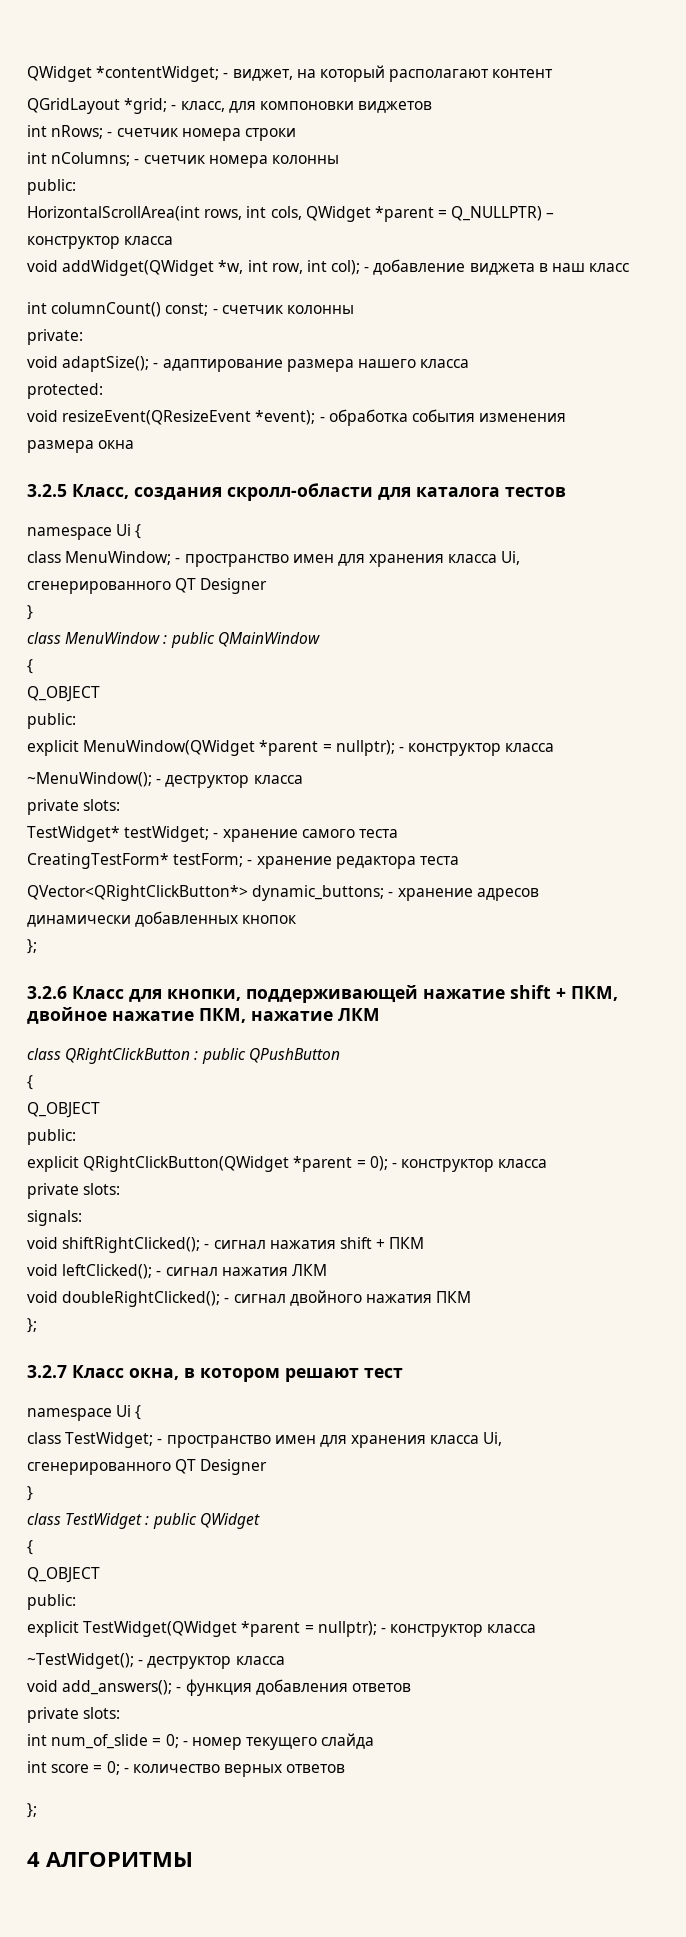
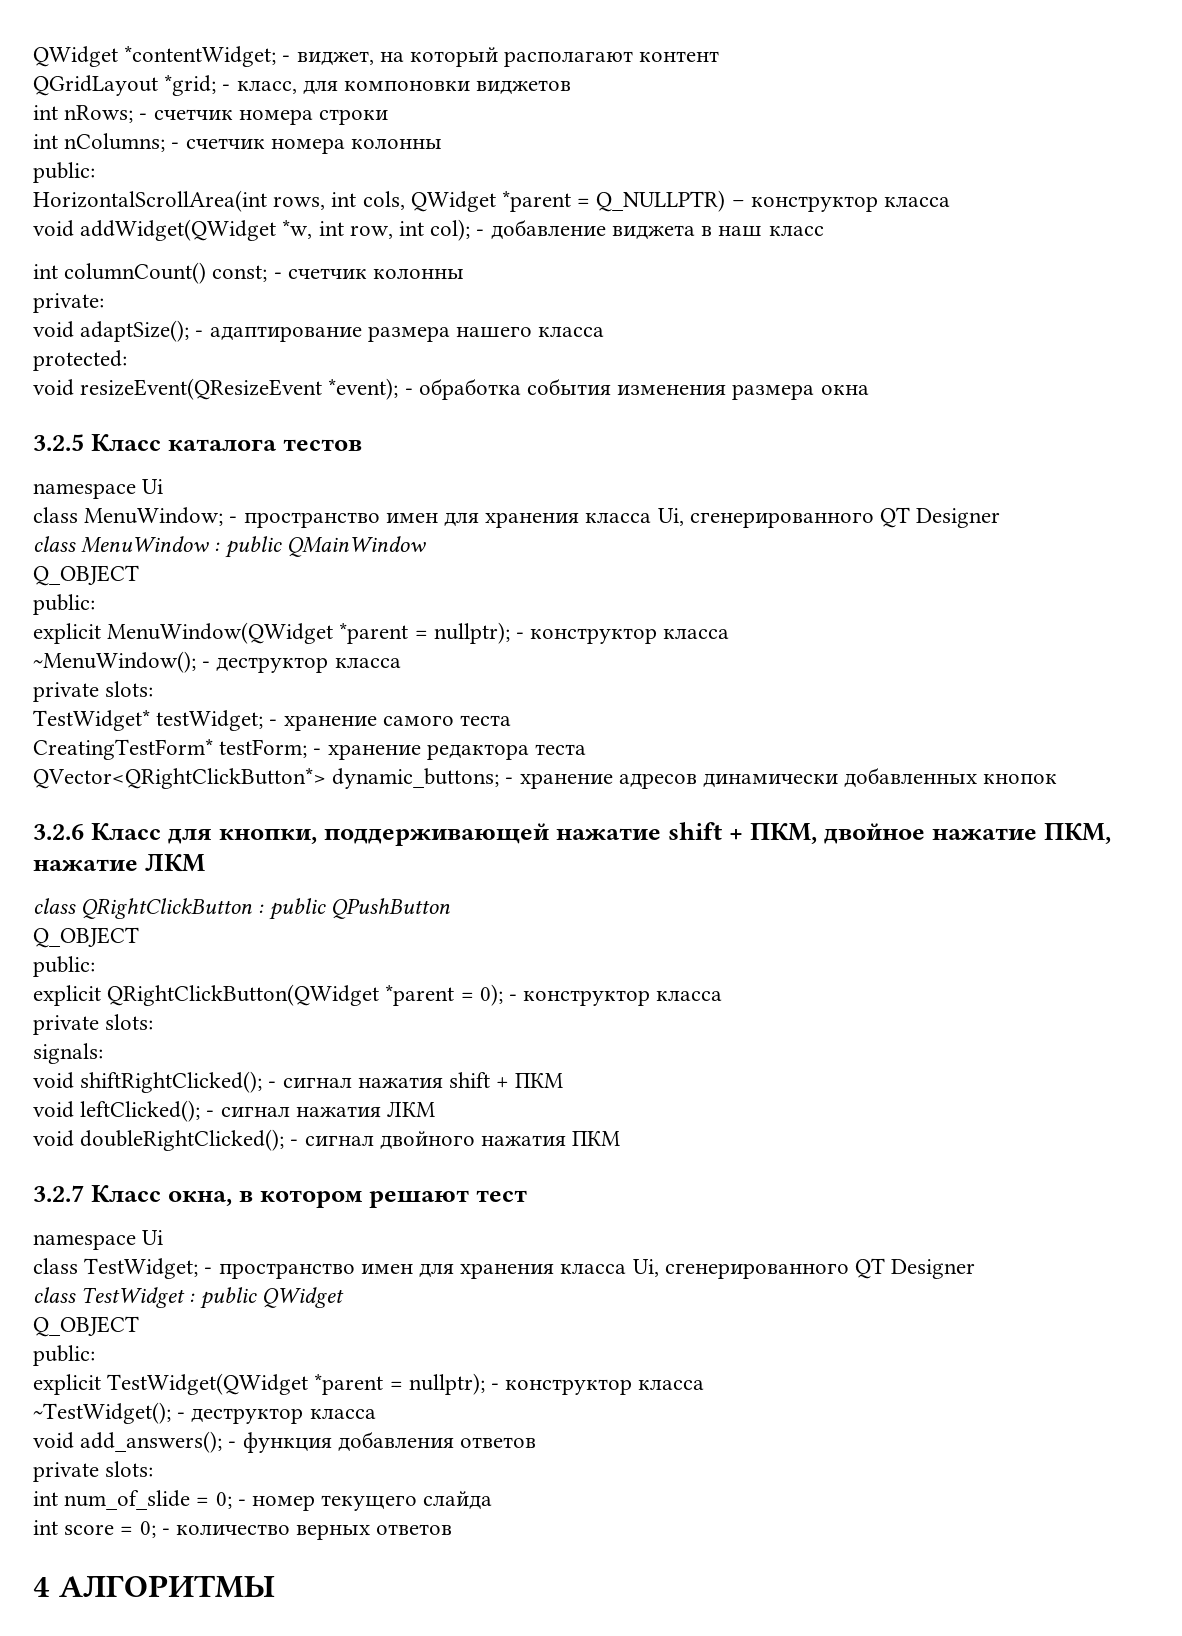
[72,483,411,501] Класс, создания скролл-области для -> [91,434,162,452] Класс
[135,524,142,539] { -> (164, 486) none
[27,605,33,620] // } -> (1001, 518) none
[27,659,33,674] // { -> (426, 546) none
[27,939,37,954] // }; -> (1058, 779) none
[27,1075,33,1090] // { -> (450, 908) none
[27,1318,37,1333] // }; -> (621, 1138) none
[135,1405,142,1420] { -> (164, 1237) none
[27,1486,33,1501] // } -> (976, 1269) none
[27,1540,33,1555] // { -> (344, 1297) none
[27,1803,37,1818] // }; -> (453, 1529) none

